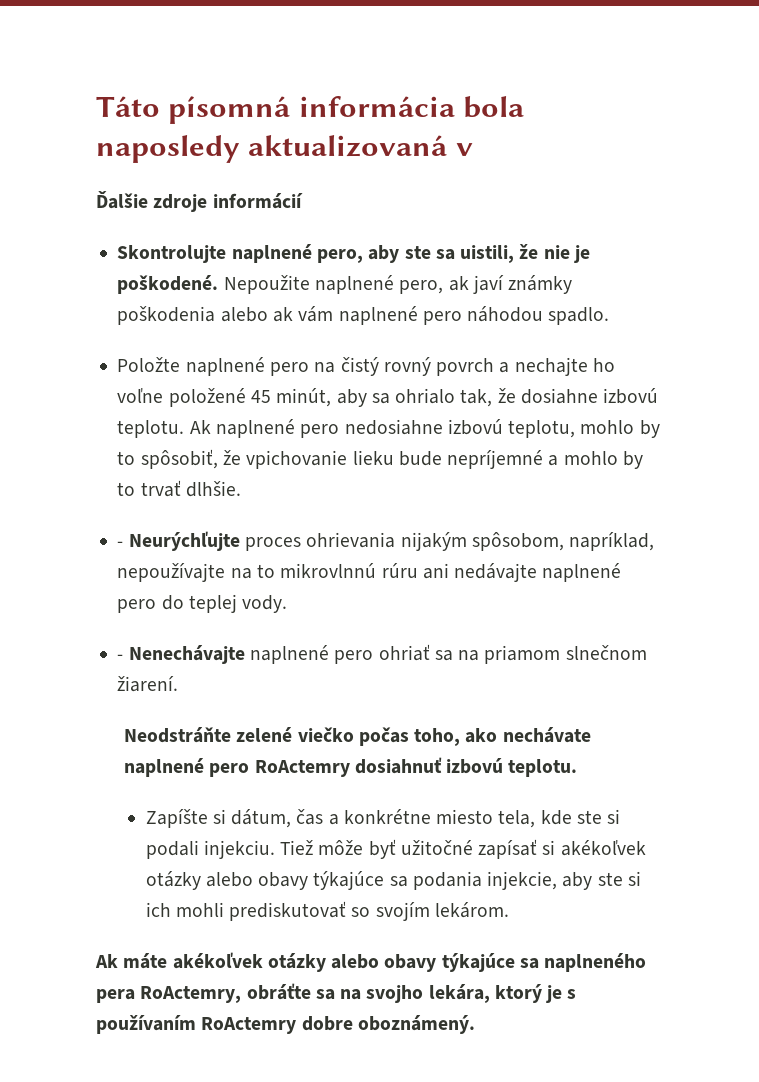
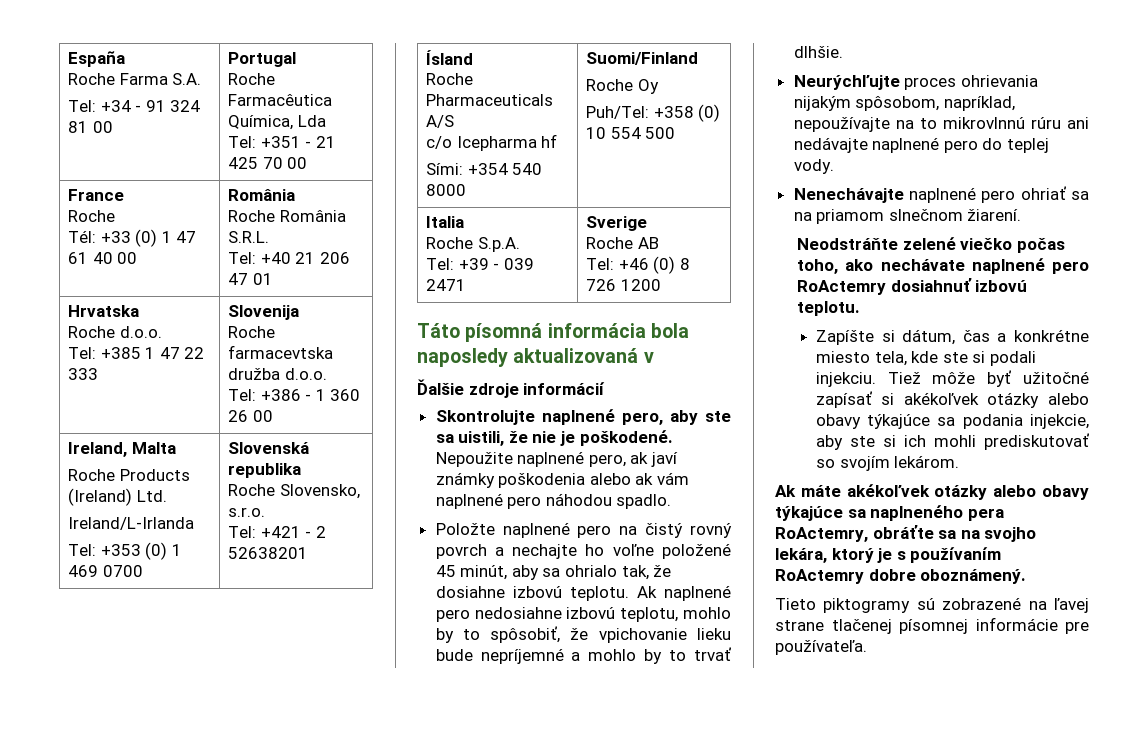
(96, 106) none -> [68,51,126,67] [68,73,202,85] [68,100,201,112] [68,121,113,133] [228,52,297,67] [228,73,276,85] [228,94,333,106] [228,115,326,130] [228,136,336,148] [228,157,308,169] [68,189,125,201] [68,210,116,222] [68,229,197,247] [68,252,138,264] [228,189,296,201] [228,210,346,222] [228,231,270,243] [228,252,350,264] [228,273,273,285] [68,305,140,317] [68,326,162,338] [68,347,205,359] [68,368,99,380] [228,305,300,320] [228,326,276,338] [228,345,334,359] [228,368,327,380] [228,389,361,401] [228,410,273,422] [68,442,176,457] [68,469,190,481] [68,488,167,506] [68,517,195,530] [68,542,182,560] [68,565,143,577] [228,442,310,454] [228,463,302,478] [228,484,360,499] [228,507,266,517] [228,526,326,538] [228,547,309,559] [426,50,474,65] [426,73,474,85] [426,94,554,106] [426,115,455,128] [426,134,558,151] [426,163,543,175] [426,184,467,196] [586,52,699,65] [586,79,659,94] [586,104,721,122] [586,127,676,139] [426,216,465,228] [426,237,520,252] [426,258,534,270] [426,279,467,291] [586,216,648,231] [586,237,659,249] [586,256,690,274] [586,279,661,291] España // Roche Farma S.A. // Tel: +34 - 91 324 81 00 | Portugal // Roche Farmacêutica Química, Lda // Tel: +351 - 21 425 70 00 // France // Roche // Tél: +33 (0) 1 47 61 40 00 | România // Roche România S.R.L. // Tel: +40 21 206 47 01 // Hrvatska // Roche d.o.o. // Tel: +385 1 47 22 333 | Slovenija // Roche farmacevtska družba d.o.o. // Tel: +386 - 1 360 26 00 // Ireland, Malta // Roche Products (Ireland) Ltd. // Ireland/L-Irlanda // Tel: +353 (0) 1 469 0700 | Slovenská republika // Roche Slovensko, s.r.o. // Tel: +421 - 2 52638201 // Ísland // Roche Pharmaceuticals A/S // c/o Icepharma hf // Sími: +354 540 8000 | Suomi/Finland // Roche Oy // Puh/Tel: +358 (0) 10 554 500 // Italia // Roche S.p.A. // Tel: +39 - 039 2471 | Sverige // Roche AB // Tel: +46 (0) 8 726 1200 //
[117,541,124,547] - -> (843, 52) none
[117,654,124,660] - -> (834, 166) none
(475, 1024) none -> [775,597,1089,613] [775,617,1089,634] [775,640,867,655] // Tieto piktogramy sú zobrazené na ľavej strane tlačenej písomnej informácie pre používateľa.

